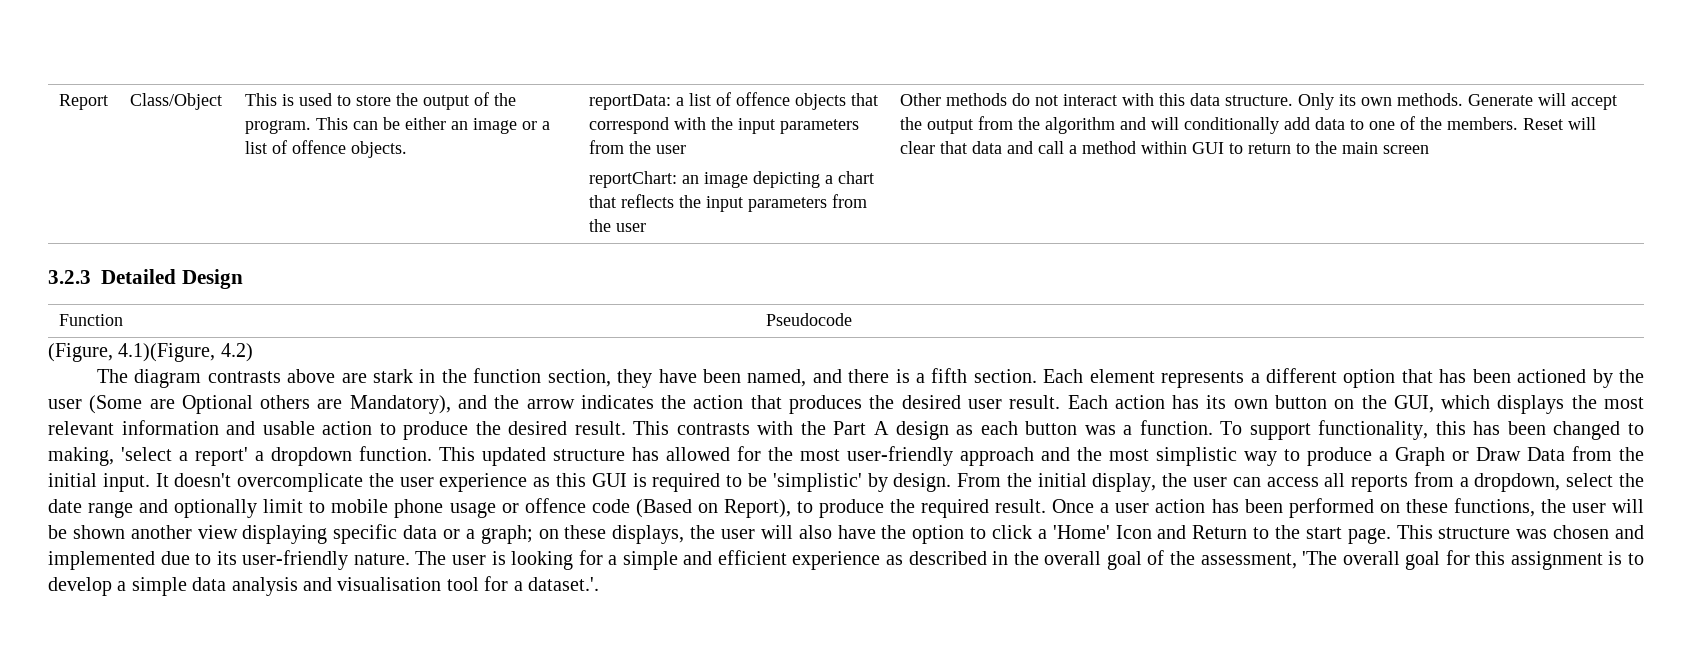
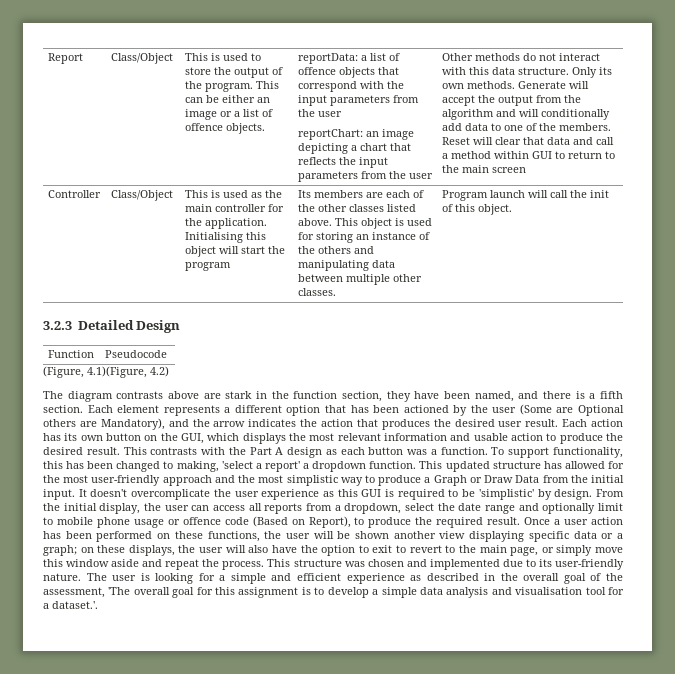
(1429, 149) none -> [48,190,102,198] [111,190,174,201] [185,190,283,198] [185,204,285,212] [185,218,268,229] [185,232,267,243] [185,246,286,257] [185,262,232,271] [298,190,425,198] [298,204,417,212] [298,218,433,229] [298,232,431,243] [298,246,375,254] [298,260,396,271] [298,274,423,285] [298,288,337,296] [442,190,610,201] [442,204,513,215] // Controller | Class/Object | This is used as the main controller for the application. Initialising this object will start the program | Its members are each of the other classes listed above. This object is used for storing an instance of the others and manipulating data between multiple other classes. | Program launch will call the init of this object.
[992,525,1391,544] click a 'Home' Icon and Return to the start page. -> [372,545,623,556] [43,559,265,570] exit to revert to the main page, or simply move this window aside and repeat the process.

